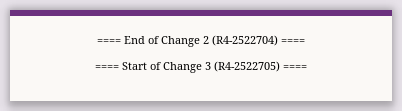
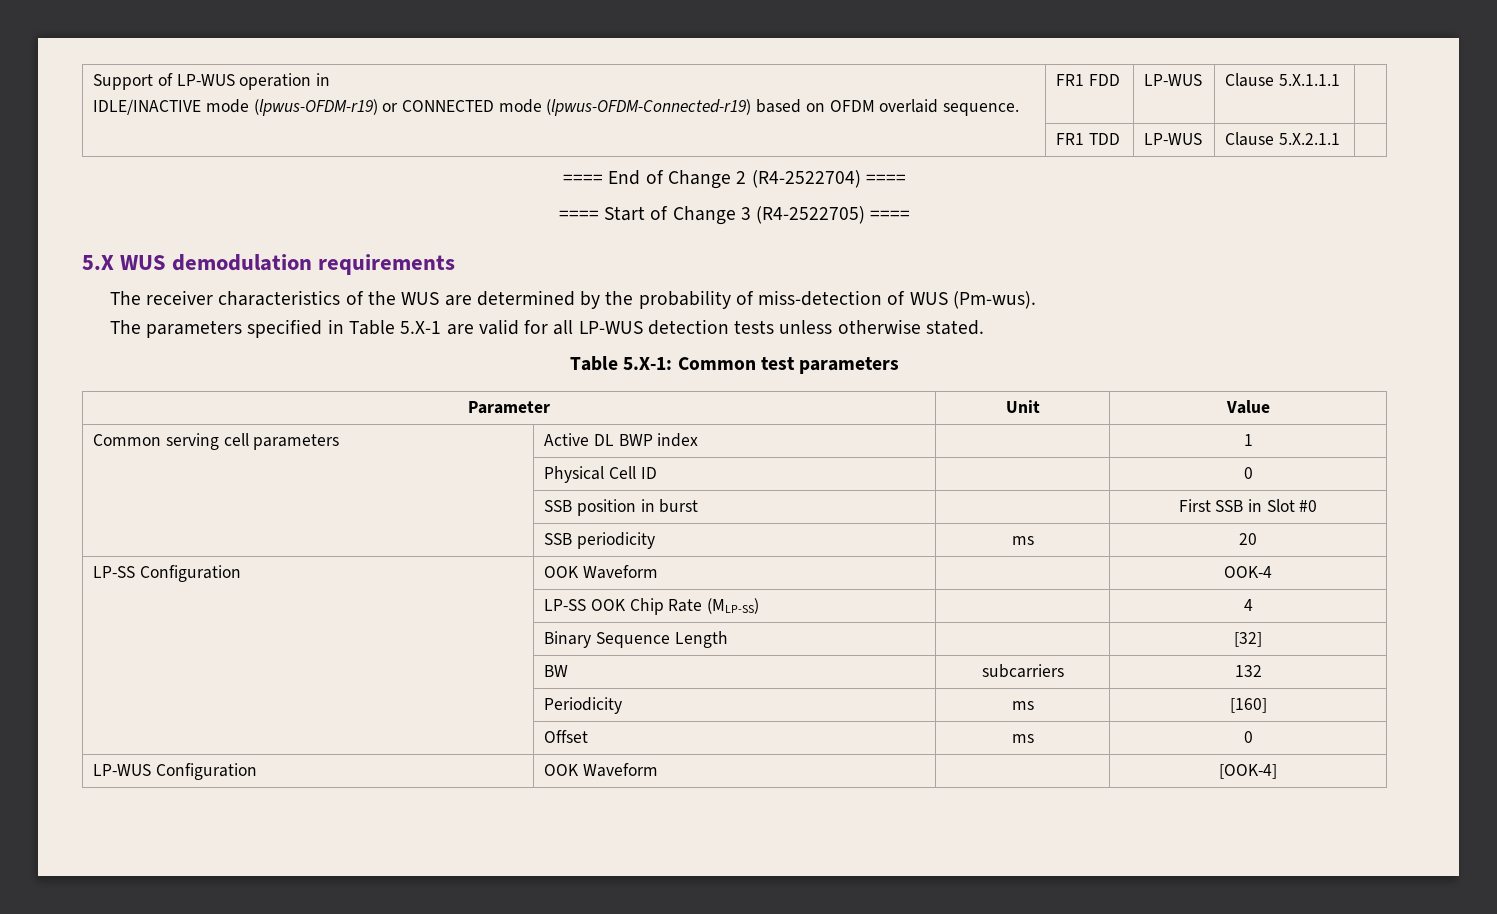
(97, 41) none -> [93,73,330,90] [93,99,1020,116] [1056,74,1120,86] [1144,74,1203,86] [1225,73,1340,87] [1056,133,1120,145] [1144,133,1203,145] [1225,132,1340,146] Support of LP-WUS operation in // IDLE/INACTIVE mode (lpwus-OFDM-r19) or CONNECTED mode (lpwus-OFDM-Connected-r19) based on OFDM overlaid sequence. | FR1 FDD | LP-WUS | Clause 5.X.1.1.1 | // | FR1 TDD | LP-WUS | Clause 5.X.2.1.1 | //
(307, 67) none -> [82,254,456,275] [109,290,1036,309] [109,319,984,338] [569,356,900,374] [468,401,550,414] [1005,400,1040,413] [1225,400,1270,414] [93,433,340,450] [544,433,699,447] [1243,434,1253,446] [544,466,657,483] [1243,467,1253,479] [544,499,699,516] [1178,499,1318,512] [544,532,655,549] [1011,536,1034,545] [1239,533,1257,545] [93,565,241,582] [544,565,658,579] [1224,566,1272,578] [544,598,759,615] [1243,599,1253,611] [544,631,728,648] [1234,632,1262,647] [544,665,569,677] [981,664,1064,678] [1234,665,1262,677] [544,697,623,714] [1011,701,1034,710] [1229,698,1267,713] [544,730,589,743] [1011,734,1034,743] [1243,731,1253,743] [93,763,257,780] [544,763,658,777] [1219,764,1277,779] // 5.X WUS demodulation requirements // The receiver characteristics of the WUS are determined by the probability of miss-detection of WUS (Pm-wus). // The parameters specified in Table 5.X-1 are valid for all LP-WUS detection tests unless otherwise stated. // Table 5.X-1: Common test parameters // Parameter | Unit | Value // Common serving cell parameters | Active DL BWP index | | 1 // | Physical Cell ID | | 0 // | SSB position in burst | | First SSB in Slot #0 // | SSB periodicity | ms | 20 // LP-SS Configuration | OOK Waveform | | OOK-4 // | LP-SS OOK Chip Rate (MLP-SS) | | 4 // | Binary Sequence Length | | [32] // | BW | subcarriers | 132 // | Periodicity | ms | [160] // | Offset | ms | 0 // LP-WUS Configuration | OOK Waveform | | [OOK-4]

